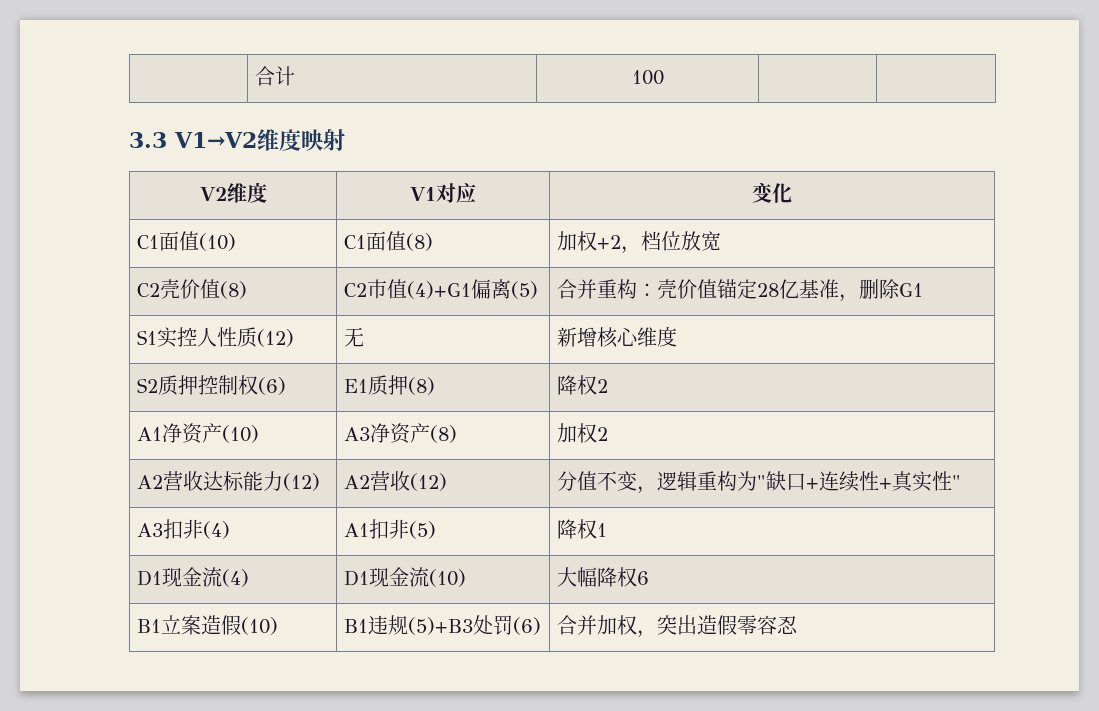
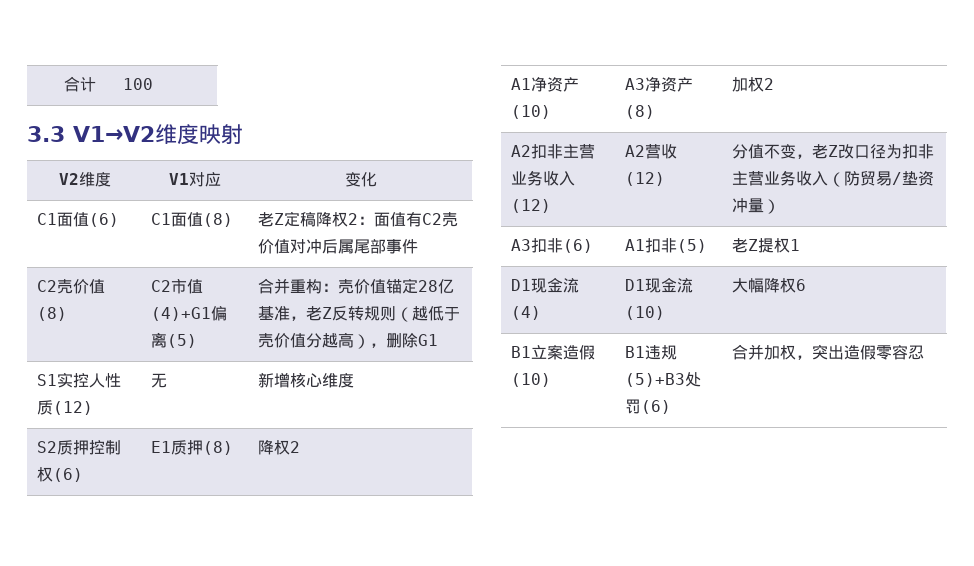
[199,233,237,251] (10) -> [88,213,119,227] (6)
[557,231,722,254] 加权+2，档位放宽 -> [257,211,458,227] [257,239,418,254] 老Z定稿降权2：面值有C2壳价值对冲后属尾部事件
(860, 298) none -> [305,306,460,322] [257,332,386,349] 老Z反转规则（越低于壳价值分越高），
[163,471,284,491] 营收达标能力 -> [530,144,595,159] [510,170,575,186] 扣非主营业务收入
[657,471,962,492] 逻辑重构为"缺口+连续性+真实性" -> [811,144,934,159] [731,170,934,187] [731,198,780,214] 老Z改口径为扣非主营业务收入（防贸易/垫资冲量）
[203,521,231,539] (4) -> [562,239,593,253] (6)
[557,519,578,539] 降 -> [731,238,774,253] 老Z提

